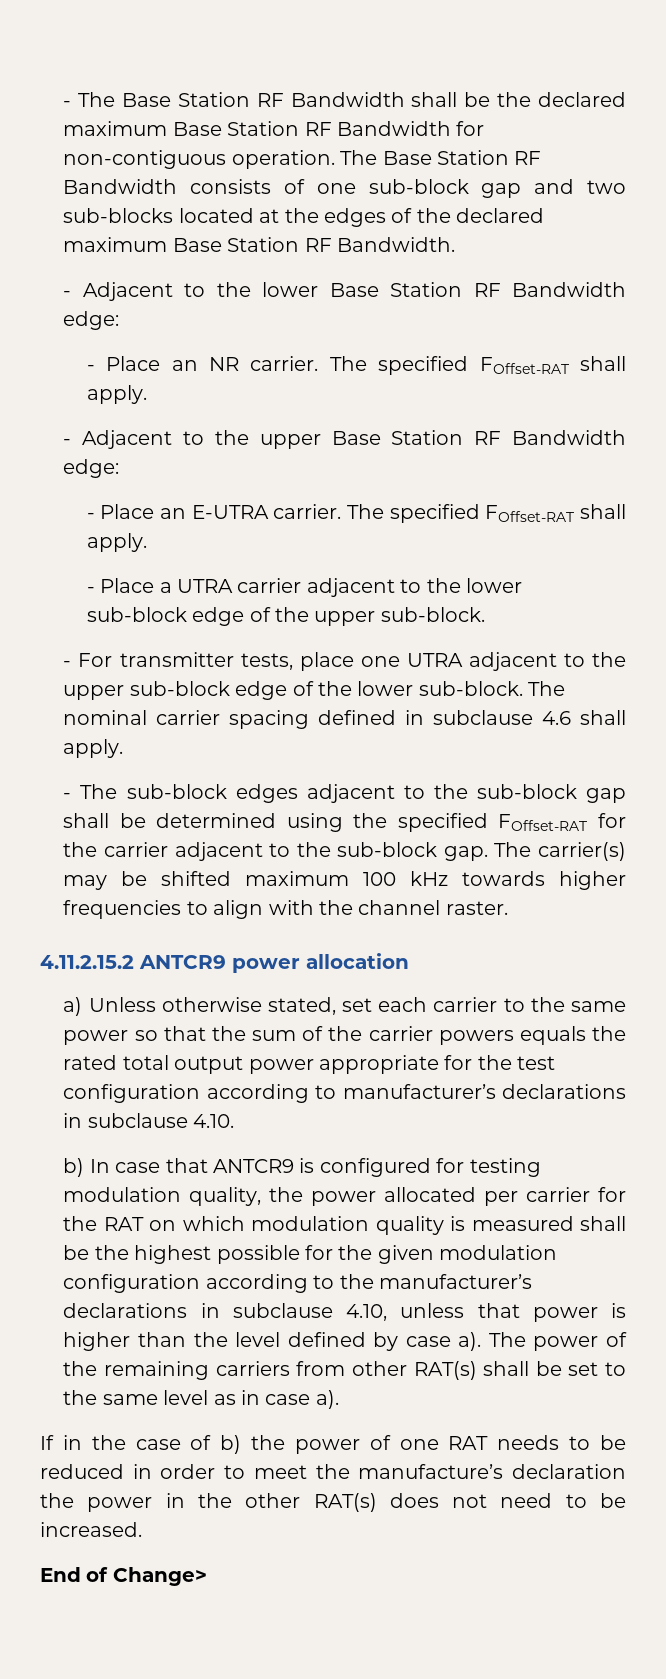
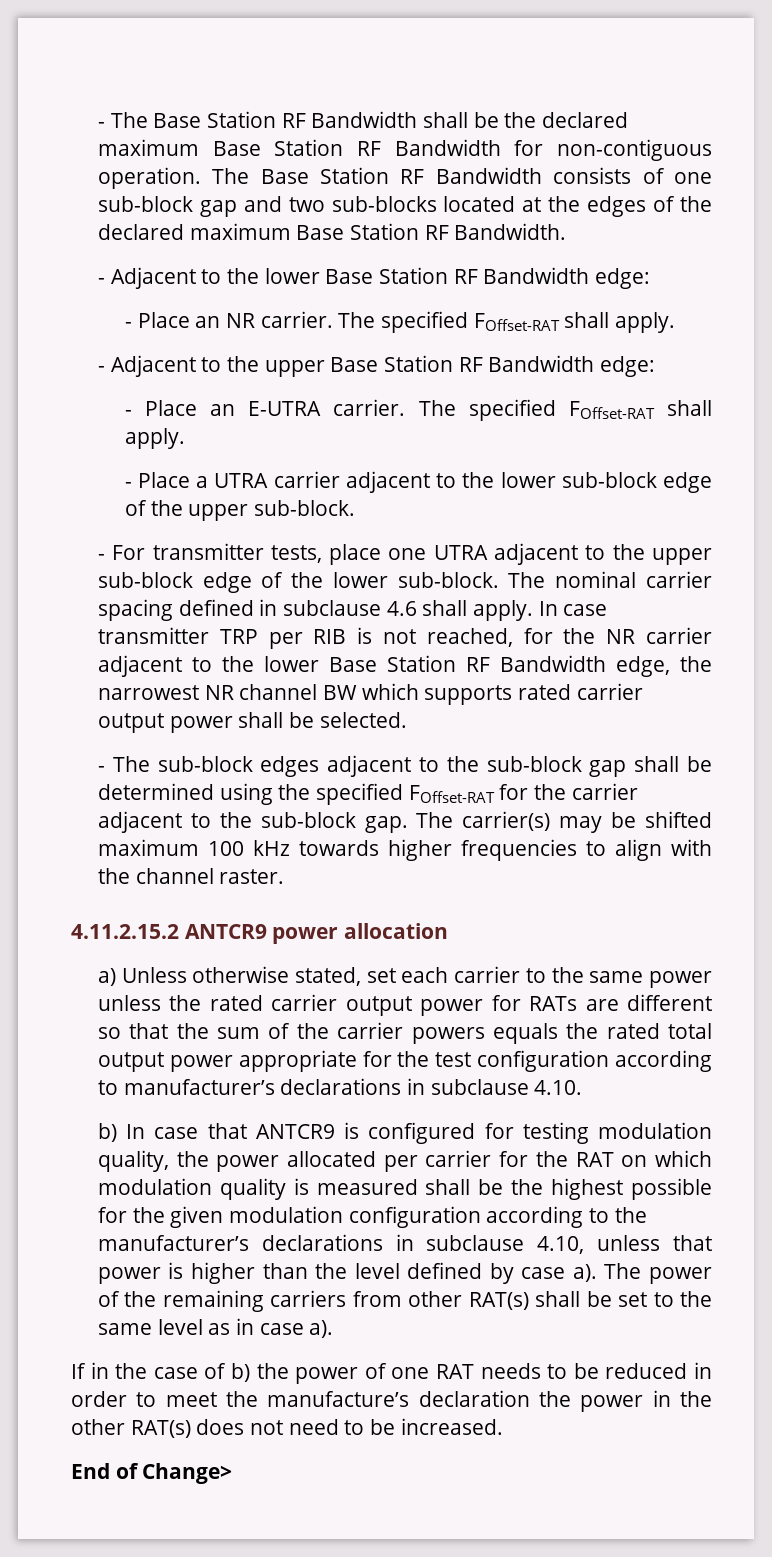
(124, 748) none -> [538,601,608,616] [97,627,712,649] [97,655,712,677] [97,683,643,705] [97,712,407,733] In case transmitter TRP per RIB is not reached, for the NR carrier adjacent to the lower Base Station RF Bandwidth edge, the narrowest NR channel BW which supports rated carrier output power shall be selected.
(129, 1037) none -> [97,994,712,1016] unless the rated carrier output power for RATs are different

